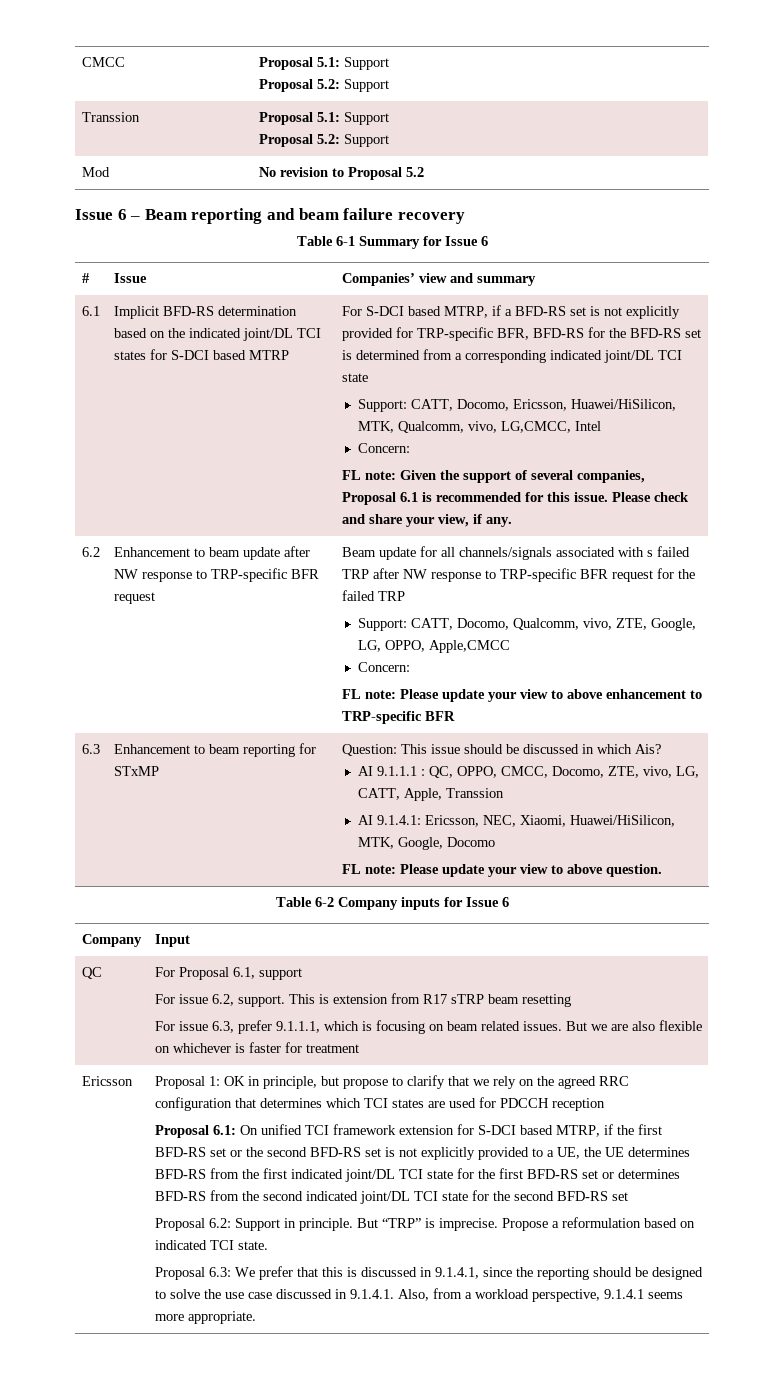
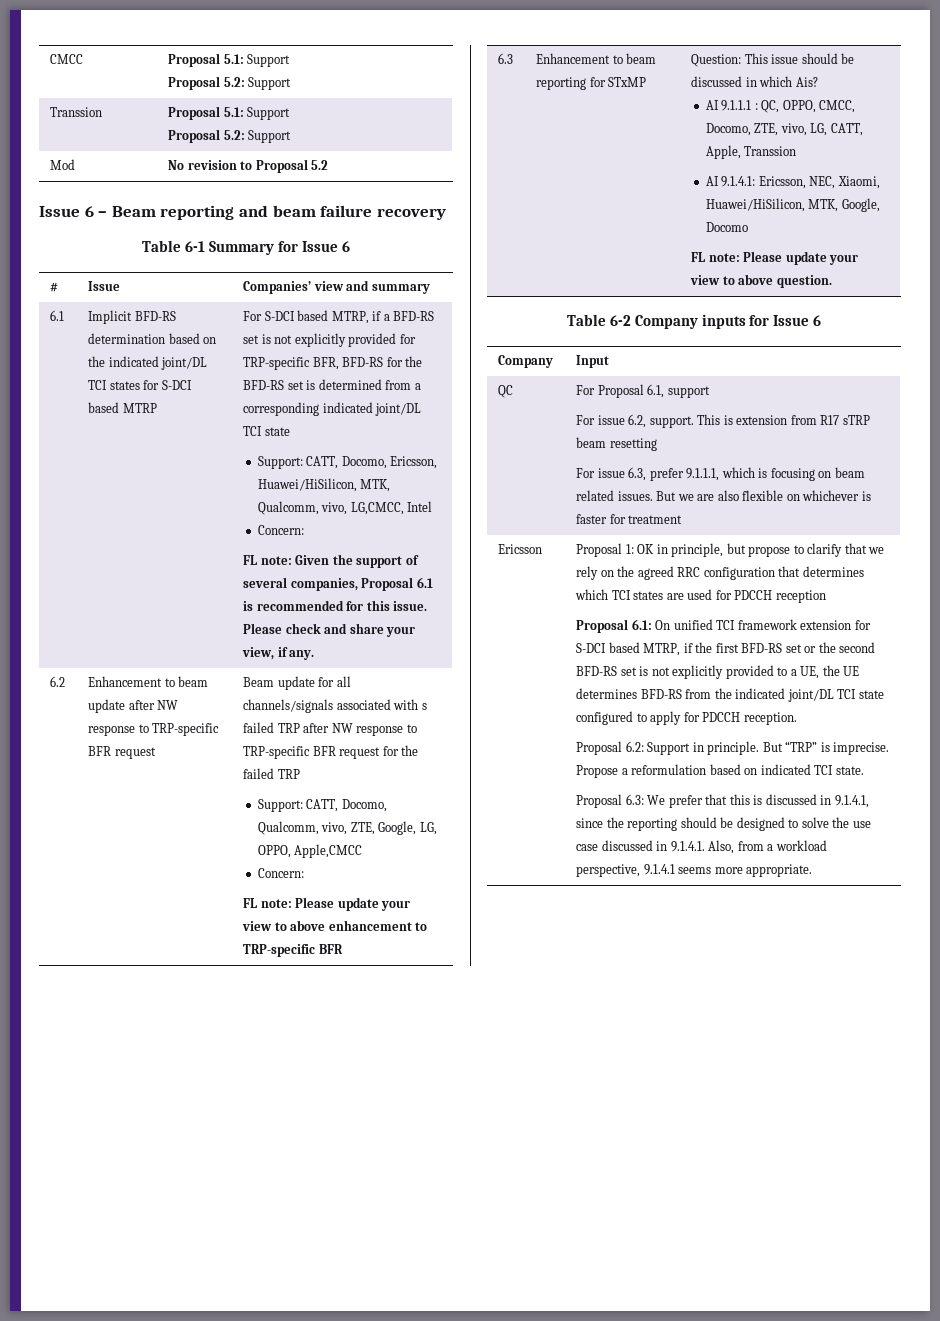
[262,1168,680,1182] [154,1190,628,1204] first indicated joint/DL TCI state for the first BFD-RS set or determines BFD-RS from the second indicated joint/DL TCI state for the second BFD-RS set -> [735,688,884,702] [576,711,797,725] indicated joint/DL TCI state configured to apply for PDCCH reception.

